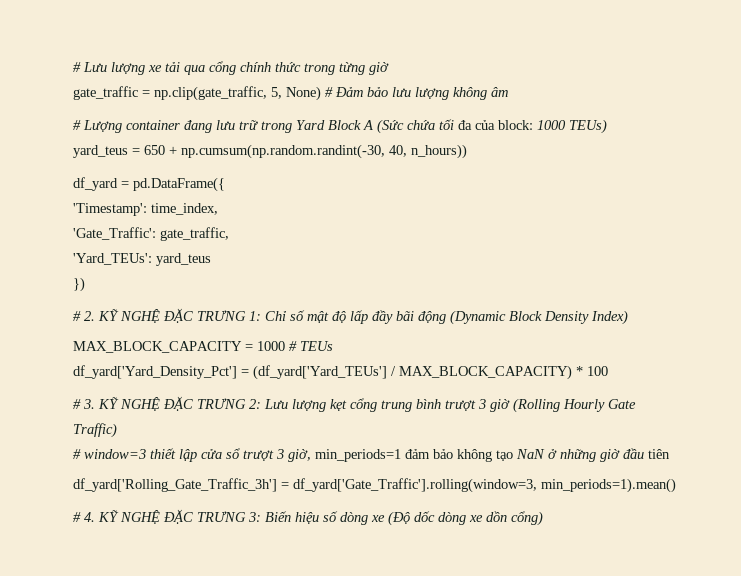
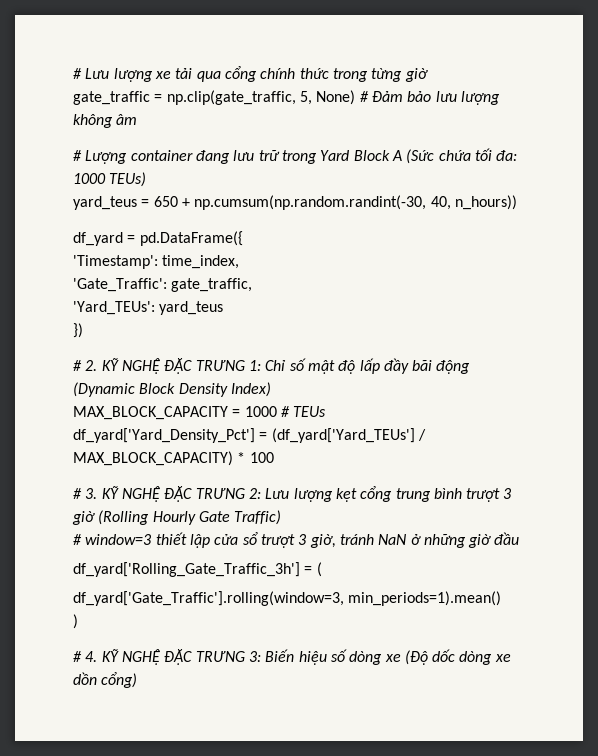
[458,120,533,130] đa của block: -> [496,150,518,161] đa:
[315,449,513,462] min_periods=1 đảm bảo không tạo -> [339,534,374,545] tránh
[648,449,670,459] tiên -> (520, 538) none
(289, 485) none -> [316,562,322,577] ( //
(676, 485) none -> [73,614,78,629] // )

